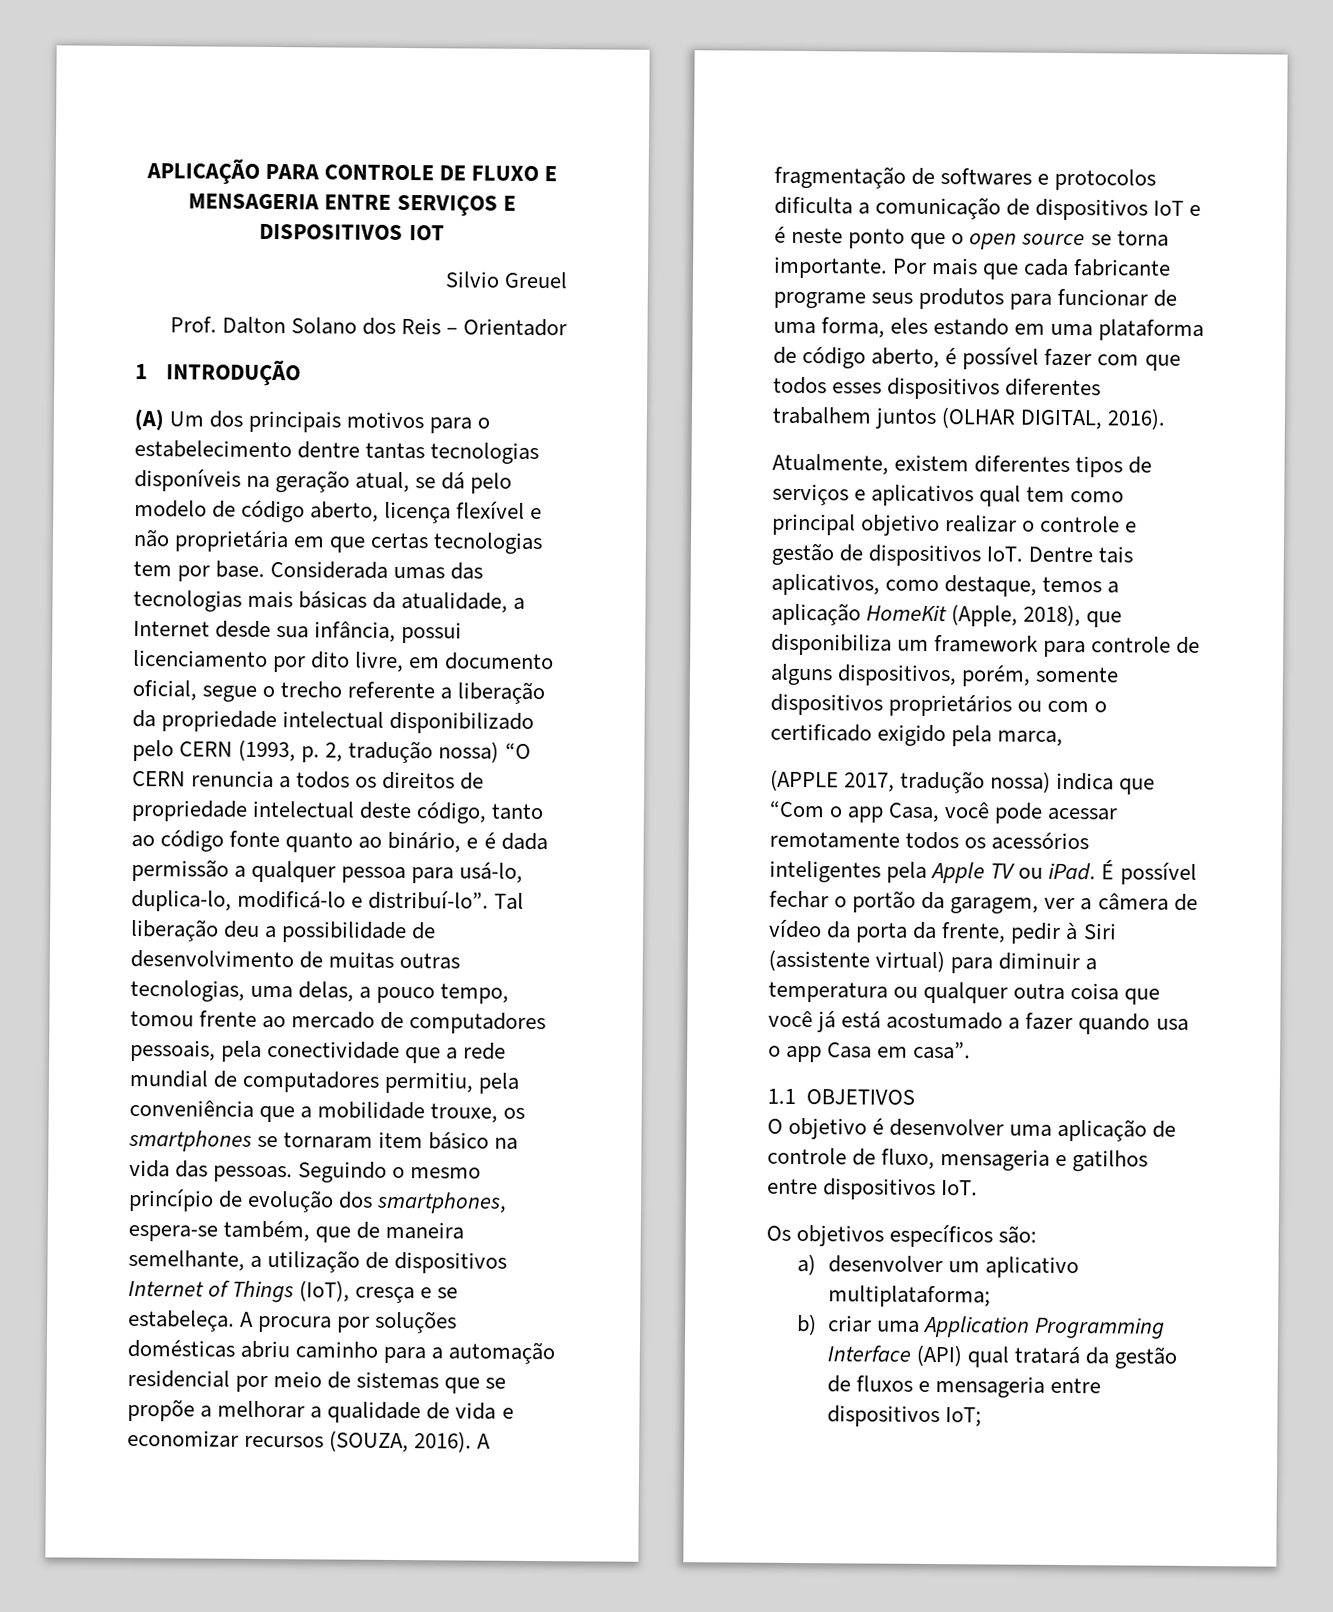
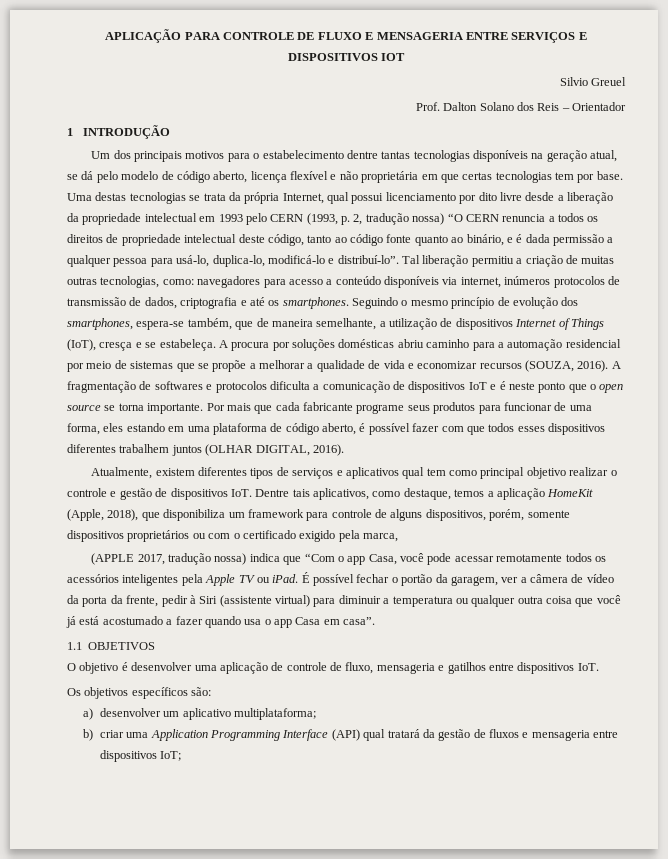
[134,408,164,431] (A) -> (171, 132) none
[270,561,484,580] [133,589,526,613] [133,620,463,644] [133,649,555,673] [132,679,436,702] Considerada umas das tecnologias mais básicas da atualidade, a Internet desde sua infância, possui licenciamento por dito livre, em documento oficial, segue o trecho referente -> [67,192,555,204] Uma destas tecnologias se trata da própria Internet, qual possui licenciamento por dito livre desde
[389,711,535,735] disponibilizado -> [199,214,243,222] em 1993
[223,920,437,944] [130,949,461,970] [130,979,510,1004] [130,1010,547,1035] [130,1039,507,1064] [129,1069,520,1094] [129,1099,526,1123] [128,1129,519,1152] [129,1159,294,1183] deu a possibilidade de desenvolvimento de muitas outras tecnologias, uma delas, a pouco tempo, tomou frente ao mercado de computadores pessoais, pela conectividade que a rede mundial de computadores permitiu, pela conveniência que a mobilidade trouxe, os smartphones se tornaram item básico na vida das pessoas. -> [471,255,615,267] [67,276,620,288] [67,297,349,309] permitiu a criação de muitas outras tecnologias, como: navegadores para acesso a conteúdo disponíveis via internet, inúmeros protocolos de transmissão de dados, criptografia e até os smartphones.

